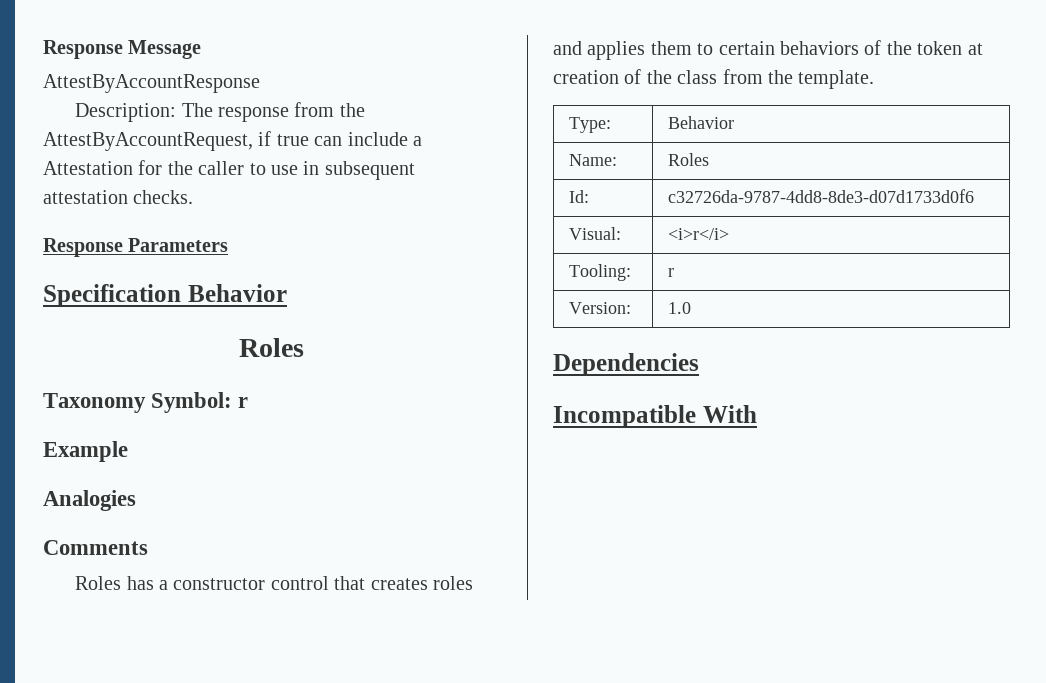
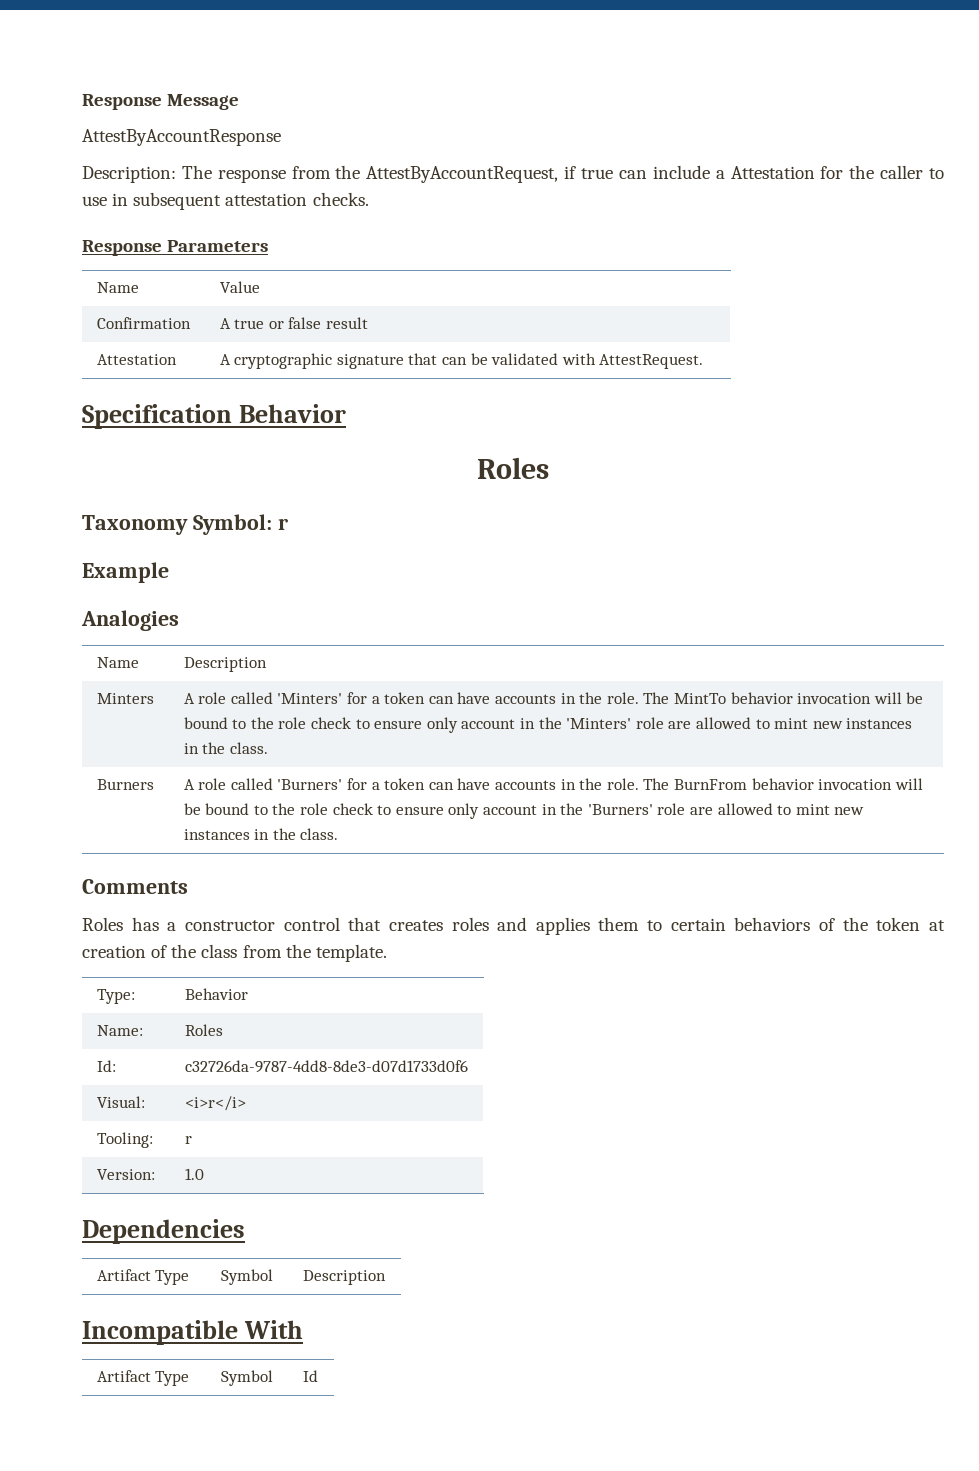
(229, 245) none -> [96,282,139,293] [219,281,260,293] [96,317,191,329] [219,317,369,329] [96,354,177,365] [219,353,704,369] // Name | Value // Confirmation | A true or false result // Attestation | A cryptographic signature that can be validated with AttestRequest.
(136, 500) none -> [96,657,139,668] [183,657,267,672] [96,693,154,704] [183,692,924,704] [183,717,913,733] [183,742,268,754] [96,779,154,790] [183,778,923,790] [183,803,865,819] [183,828,339,840] // Name | Description // Minters | A role called 'Minters' for a token can have accounts in the role. The MintTo behavior invocation will be bound to the role check to ensure only account in the 'Minters' role are allowed to mint new instances in the class. // Burners | A role called 'Burners' for a token can have accounts in the role. The BurnFrom behavior invocation will be bound to the role check to ensure only account in the 'Burners' role are allowed to mint new instances in the class.
[553,405,757,428] // Incompatible With -> [96,1269,190,1285] [220,1269,273,1285] [302,1270,386,1285] [82,1320,303,1345] [96,1370,190,1386] [220,1370,273,1386] [302,1370,318,1382] // Artifact Type | Symbol | Description // Incompatible With // Artifact Type | Symbol | Id

